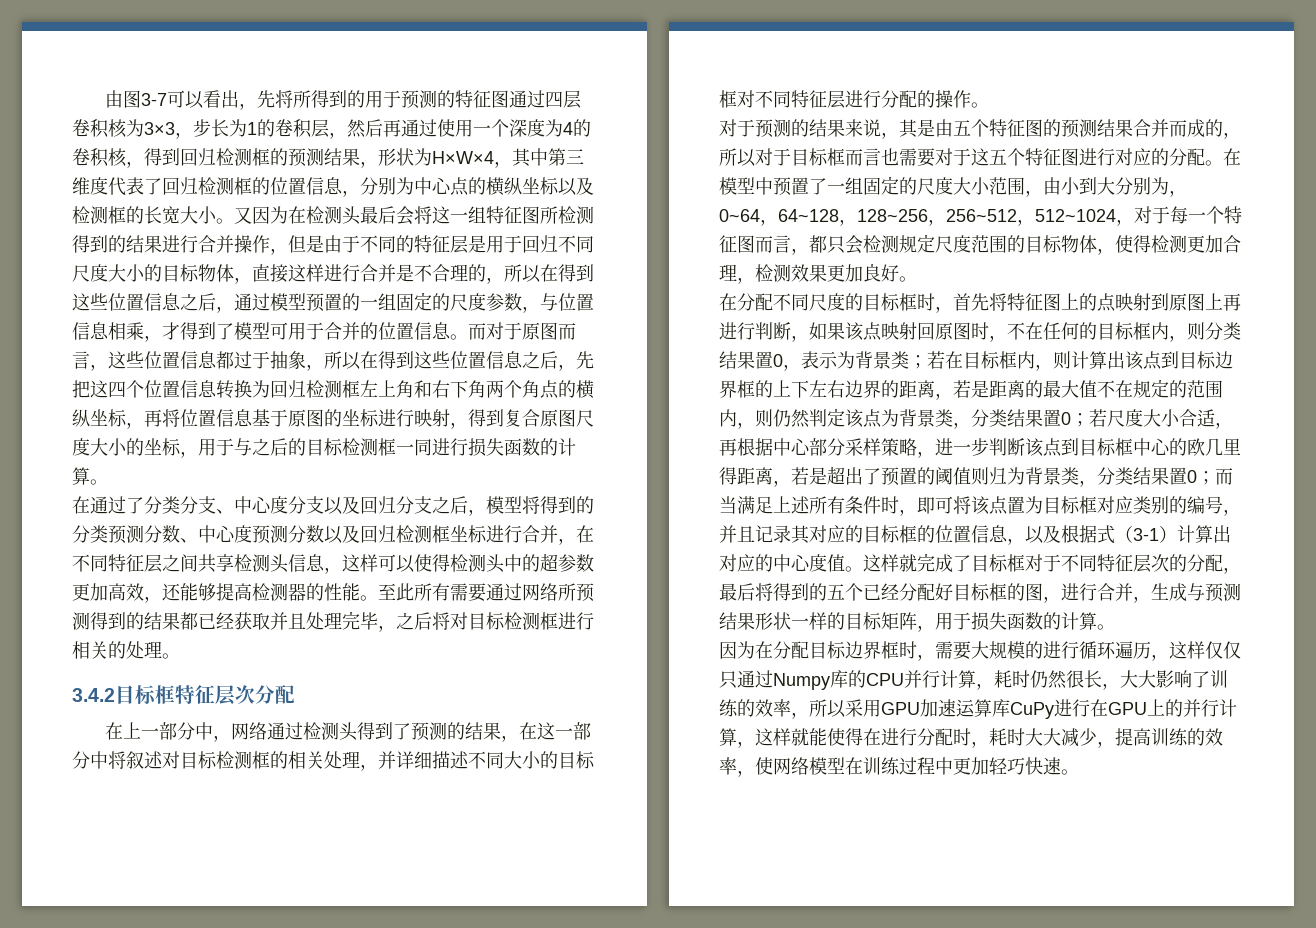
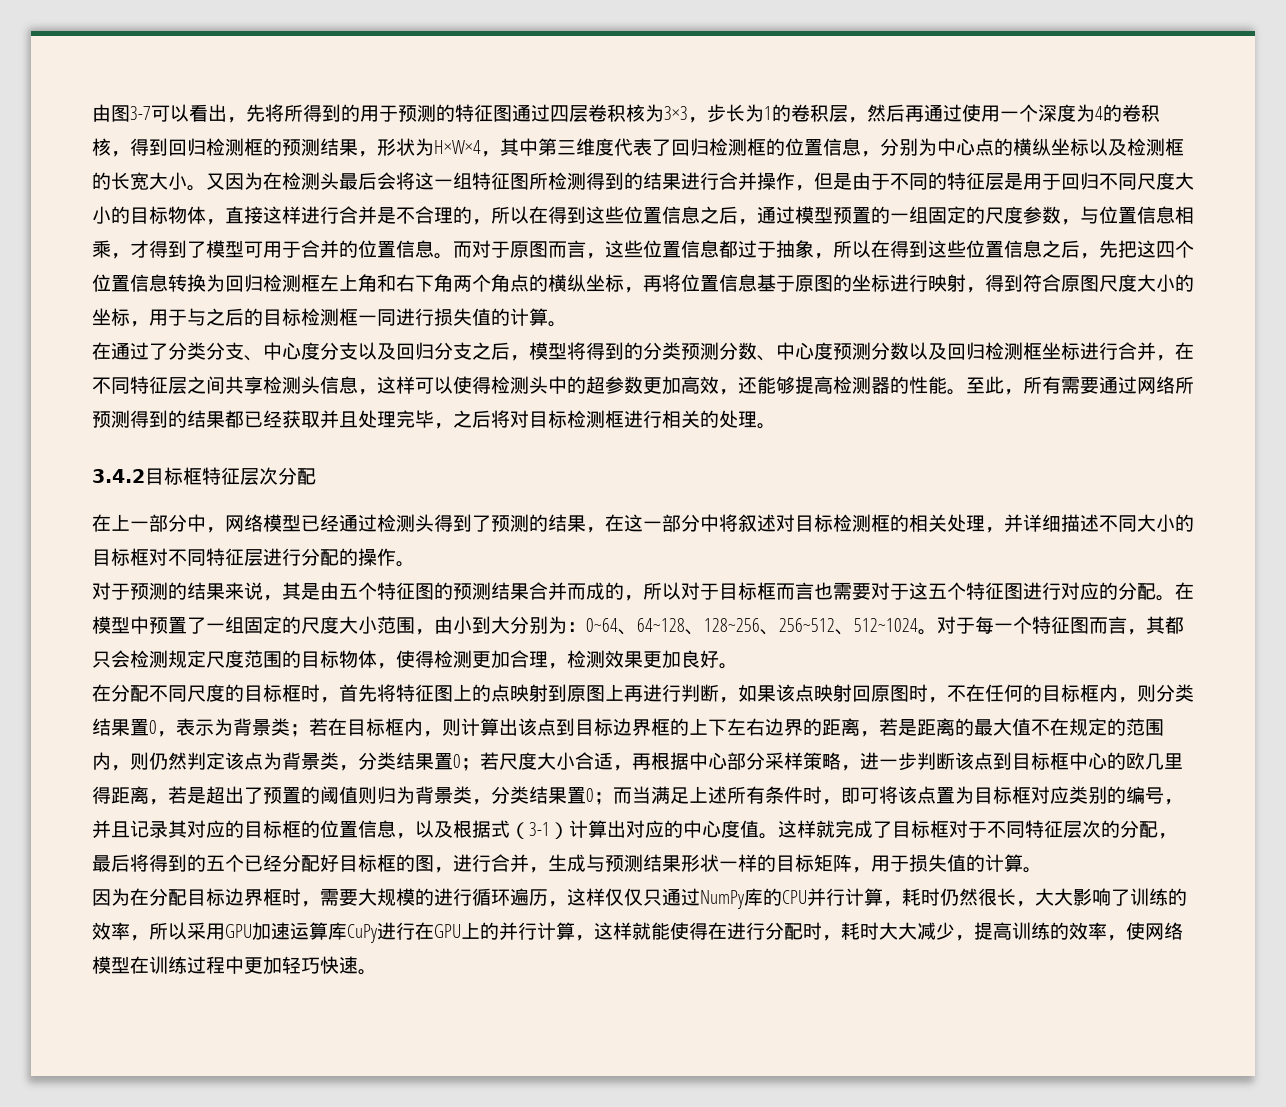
[504,409,522,427] 复 -> [1023,274,1042,292] 符
[504,438,540,456] 函数 -> [472,308,491,326] 值
(414, 592) none -> [1004,389,1023,395] ，
(267, 731) none -> [263,514,339,532] 模型已经
[1169,190,1187,197] [719,209,1134,226] ，0~64，64~128，128~256，256~512，512~1024， -> [567,618,937,635] ：0~64、64~128、128~256、256~512、512~1024。
(809, 251) none -> [1146,616,1165,634] 其
[1007,612,1043,630] 函数 -> [947,854,966,872] 值
[773,673,830,690] Numpy -> [700,890,744,909] NumPy

